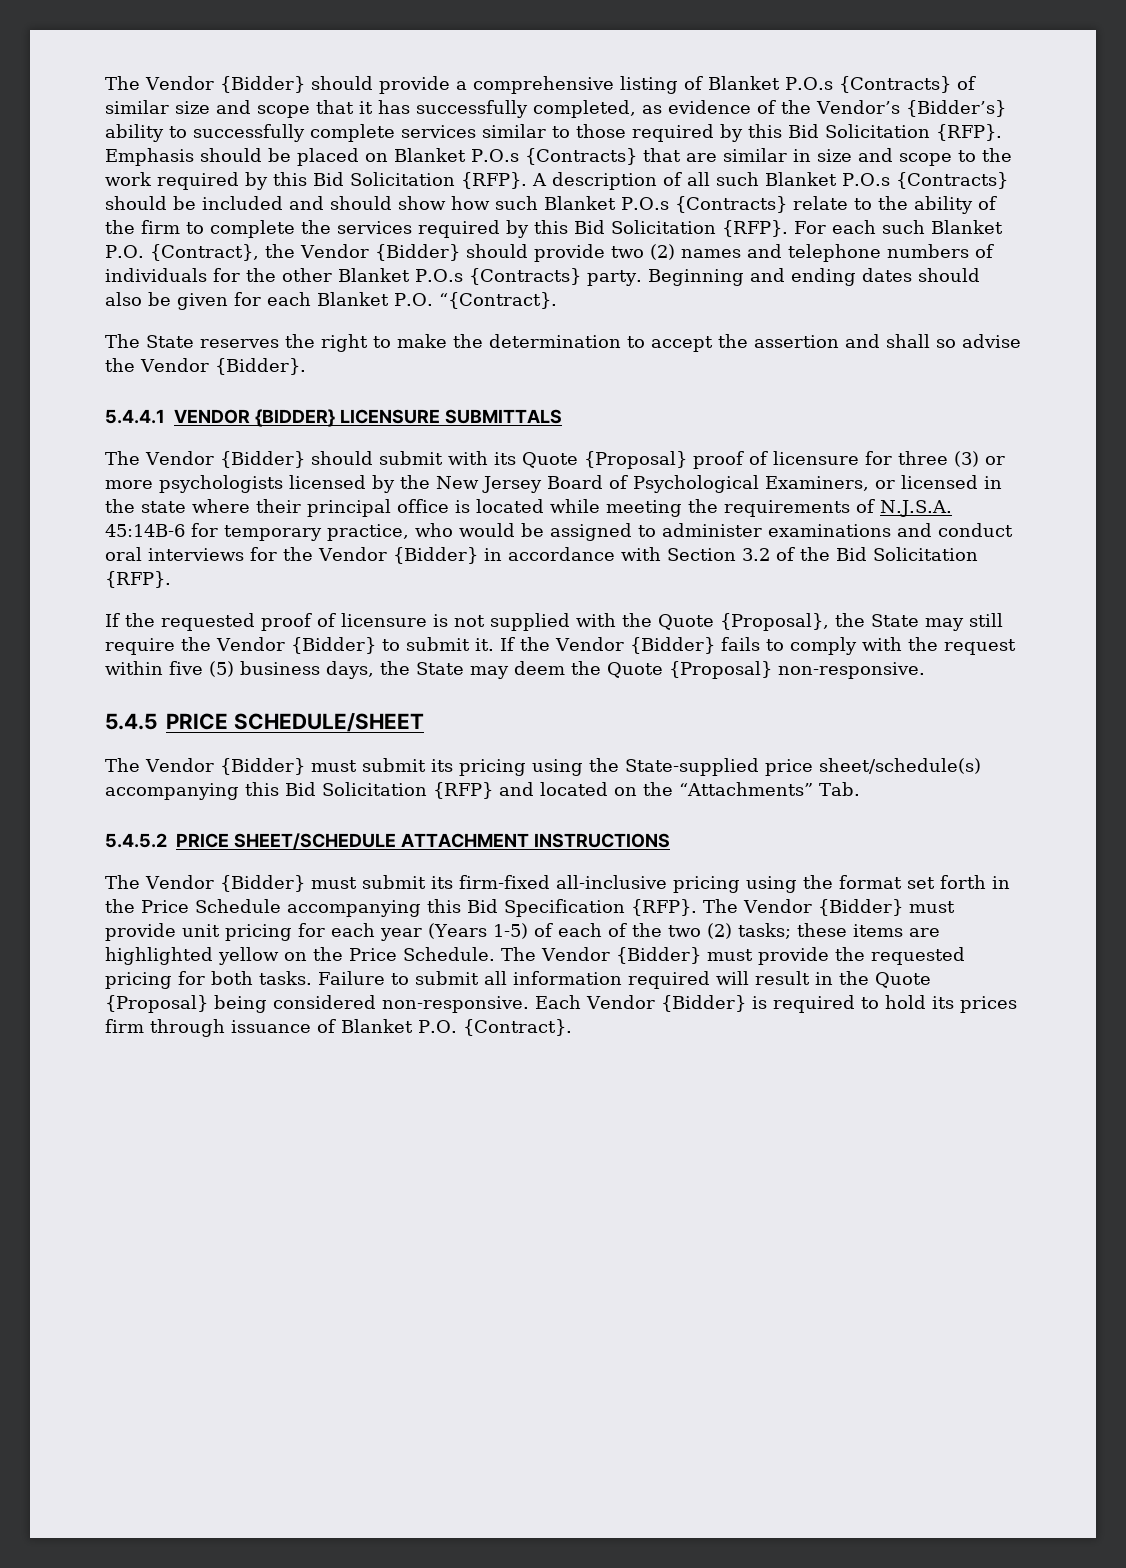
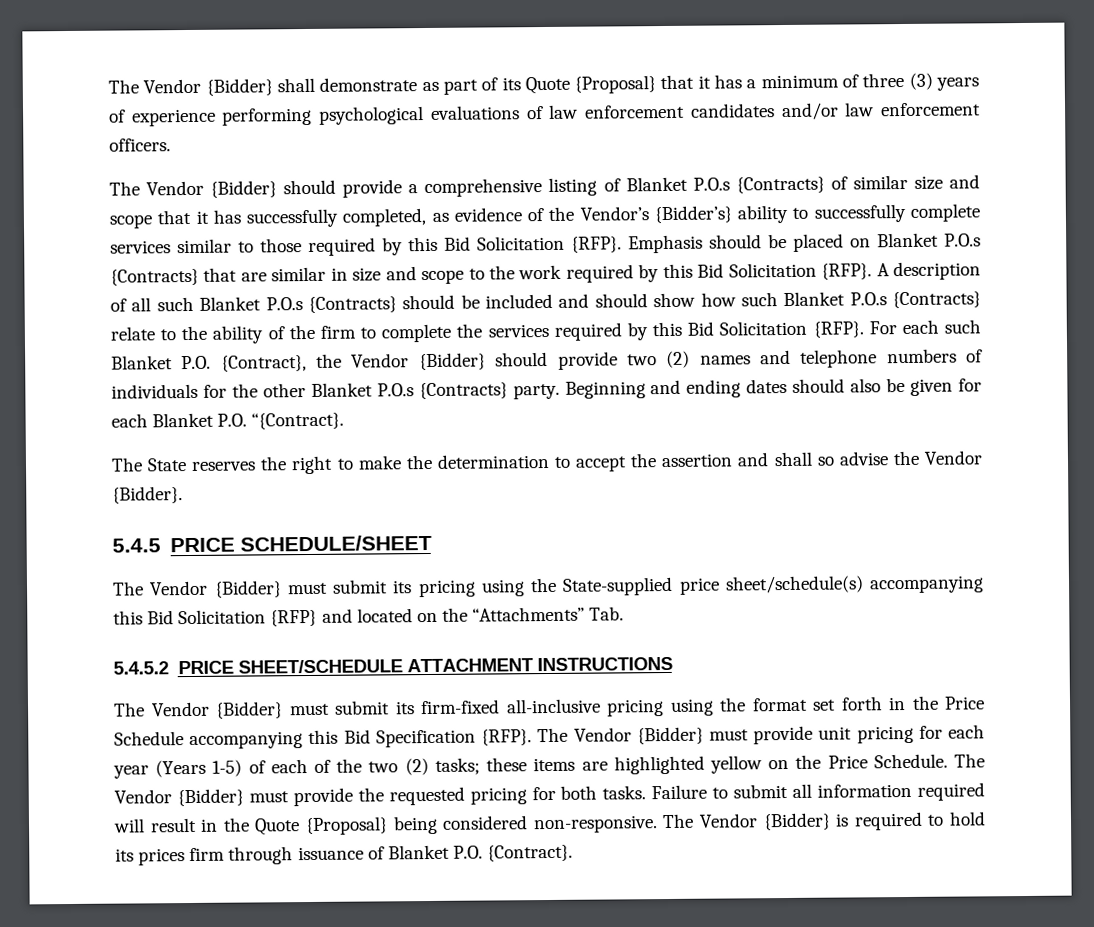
[105,76,305,93] The Vendor {Bidder} -> [108,72,979,96] [109,102,982,127] [109,138,171,152] [109,180,278,198] The Vendor {Bidder} shall demonstrate as part of its Quote {Proposal} that it has a minimum of three (3) years of experience performing psychological evaluations of law enforcement candidates and/or law enforcement officers. // The Vendor {Bidder}
[105,409,562,427] [105,451,1005,469] [105,475,1002,493] [105,499,952,517] [105,523,1013,541] [105,547,978,564] [105,571,171,588] [105,613,1003,631] [105,637,1016,655] [105,661,925,679] // 5.4.4.1 VENDOR {BIDDER} LICENSURE SUBMITTALS // The Vendor {Bidder} should submit with its Quote {Proposal} proof of licensure for three (3) or more psychologists licensed by the New Jersey Board of Psychological Examiners, or licensed in the state where their principal office is located while meeting the requirements of N.J.S.A. 45:14B-6 for temporary practice, who would be assigned to administer examinations and conduct oral interviews for the Vendor {Bidder} in accordance with Section 3.2 of the Bid Solicitation {RFP}. // If the requested proof of licensure is not supplied with the Quote {Proposal}, the State may still require the Vendor {Bidder} to submit it. If the Vendor {Bidder} fails to comply with the request within five (5) business days, the State may deem the Quote {Proposal} non-responsive. -> (183, 495) none
[535,995,581,1009] Each -> [662,813,695,829] The

